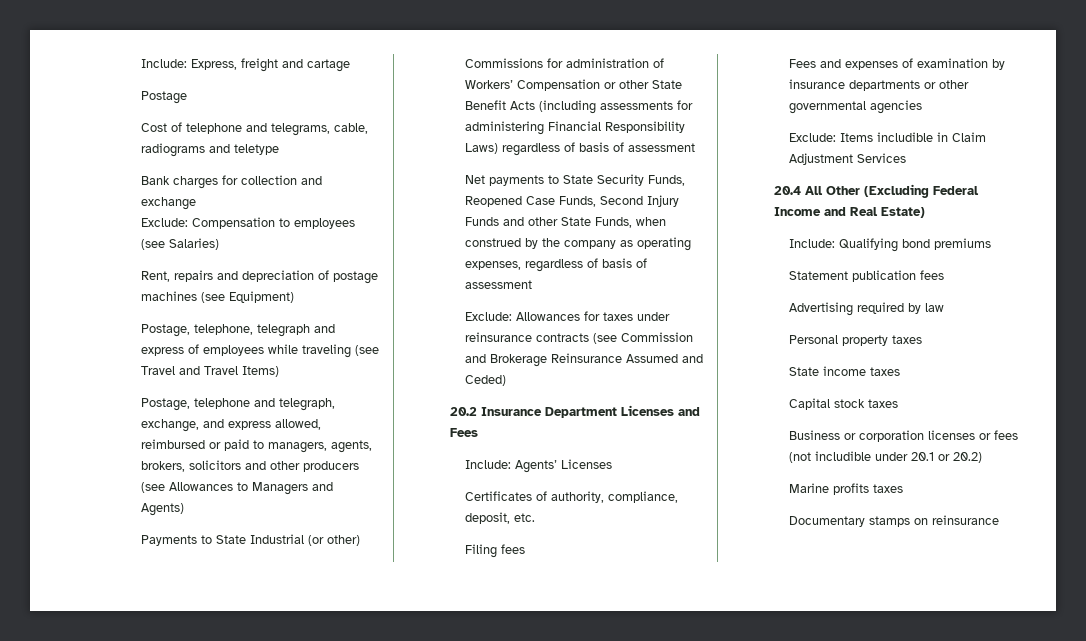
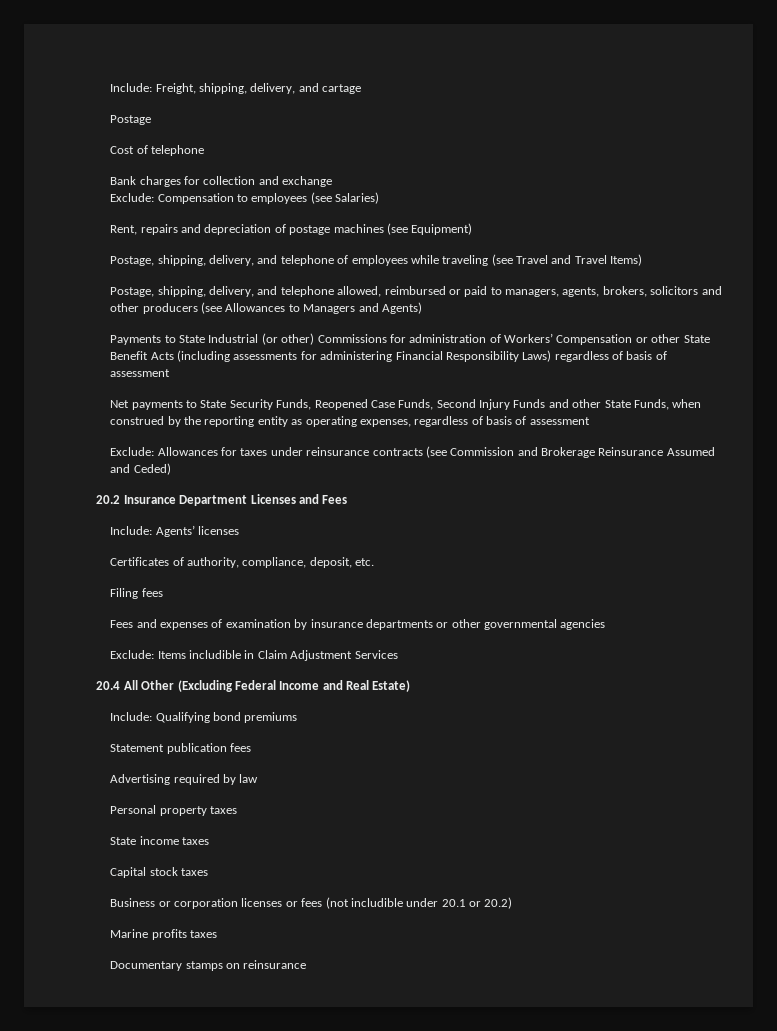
[141,58,279,72] Include: Express, freight -> [110,83,296,94] Include: Freight, shipping, delivery,
[246,123,369,136] [141,143,280,157] and telegrams, cable, radiograms and teletype -> (205, 150) none
[194,324,336,337] [141,347,185,356] telephone, telegraph and express -> [157,255,334,266] shipping, delivery, and telephone
[194,398,336,411] [141,419,272,432] telephone and telegraph, exchange, and express -> [157,286,334,297] shipping, delivery, and telephone
[564,240,617,249] company -> [204,416,288,427] reporting entity
[561,459,613,469] Licenses -> [198,526,240,535] licenses

